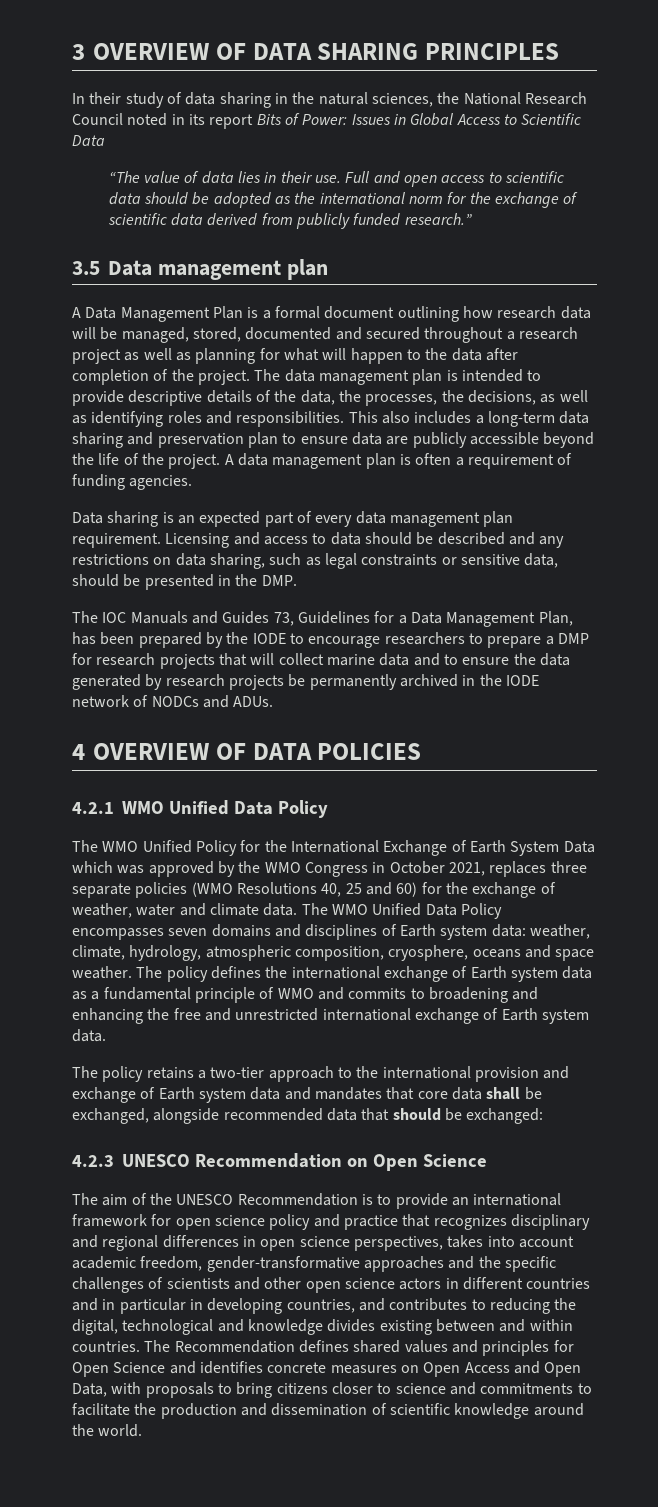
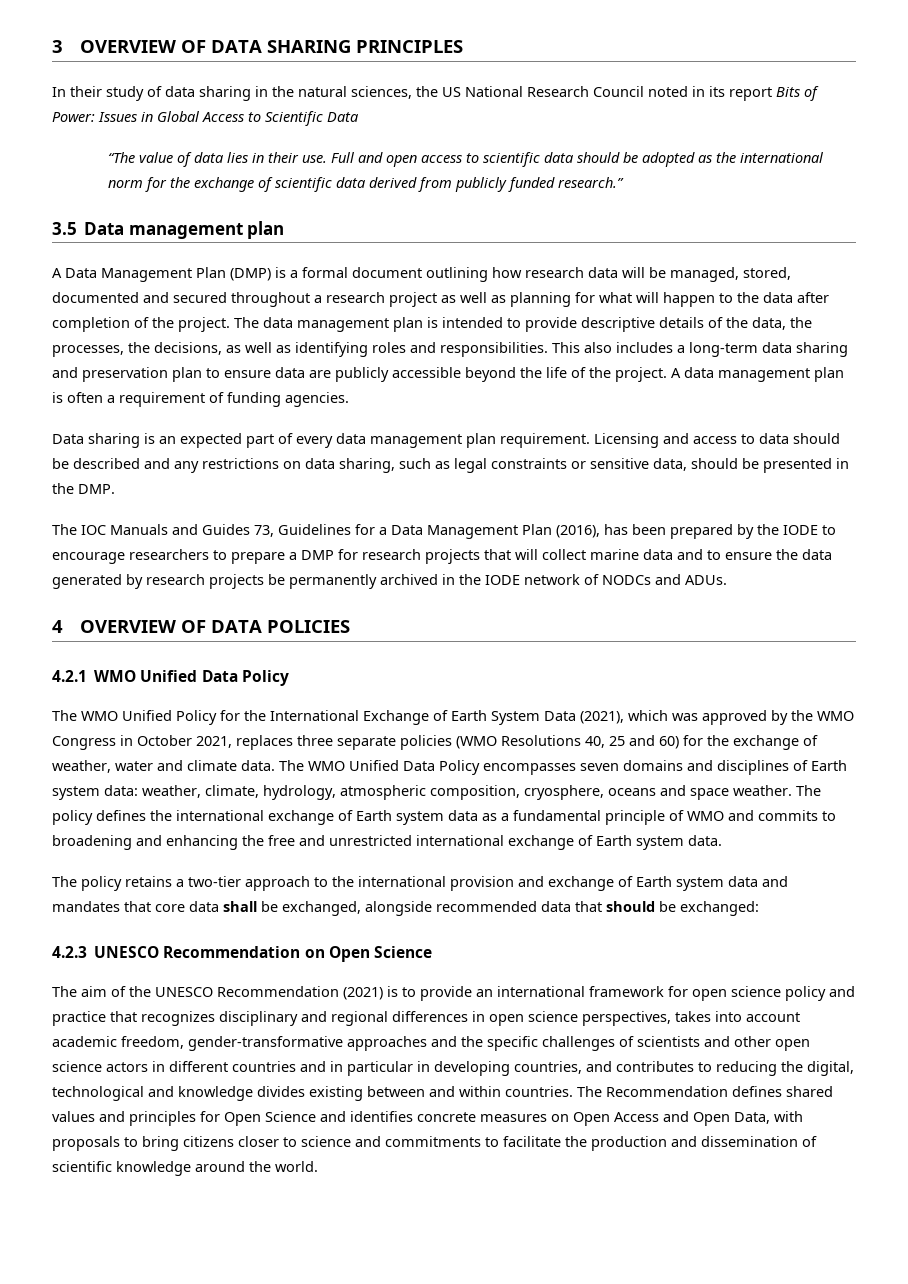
(460, 98) none -> [442,87,461,97] US
(243, 312) none -> [230,268,271,281] (DMP)
[538,611,573,626] Plan, -> [522,524,600,538] Plan (2016),
(595, 847) none -> [580,711,624,724] (2021),
(358, 1199) none -> [343,987,383,1000] (2021)

